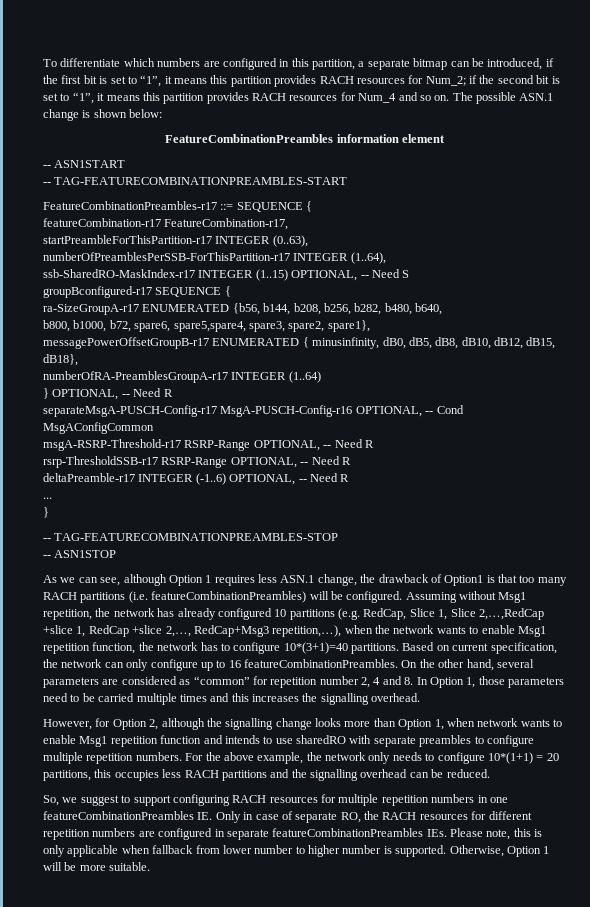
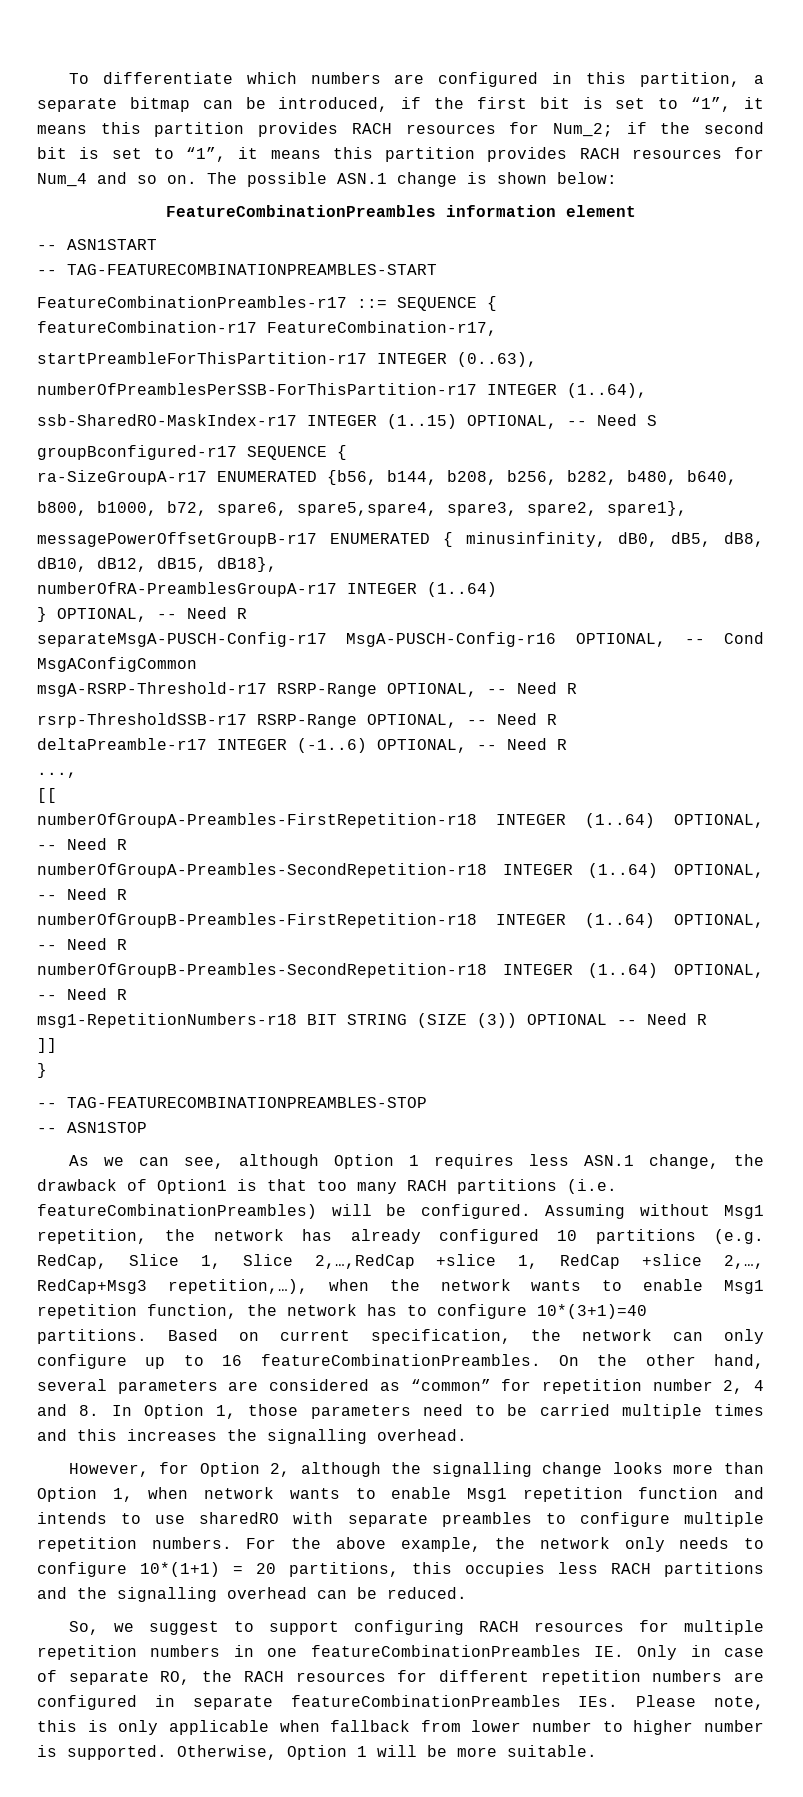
[43,497,52,499] ... -> [37,772,77,778] [37,788,57,803] [37,813,764,828] [37,838,127,850] [37,863,764,878] [37,888,127,900] [37,913,764,928] [37,938,127,950] [37,963,764,978] [37,988,127,1000] [37,1013,707,1028] [37,1038,57,1053] ..., // [[ // numberOfGroupA-Preambles-FirstRepetition-r18 INTEGER (1..64) OPTIONAL, -- Need R // numberOfGroupA-Preambles-SecondRepetition-r18 INTEGER (1..64) OPTIONAL, -- Need R // numberOfGroupB-Preambles-FirstRepetition-r18 INTEGER (1..64) OPTIONAL, -- Need R // numberOfGroupB-Preambles-SecondRepetition-r18 INTEGER (1..64) OPTIONAL, -- Need R // msg1-RepetitionNumbers-r18 BIT STRING (SIZE (3)) OPTIONAL -- Need R // ]]

